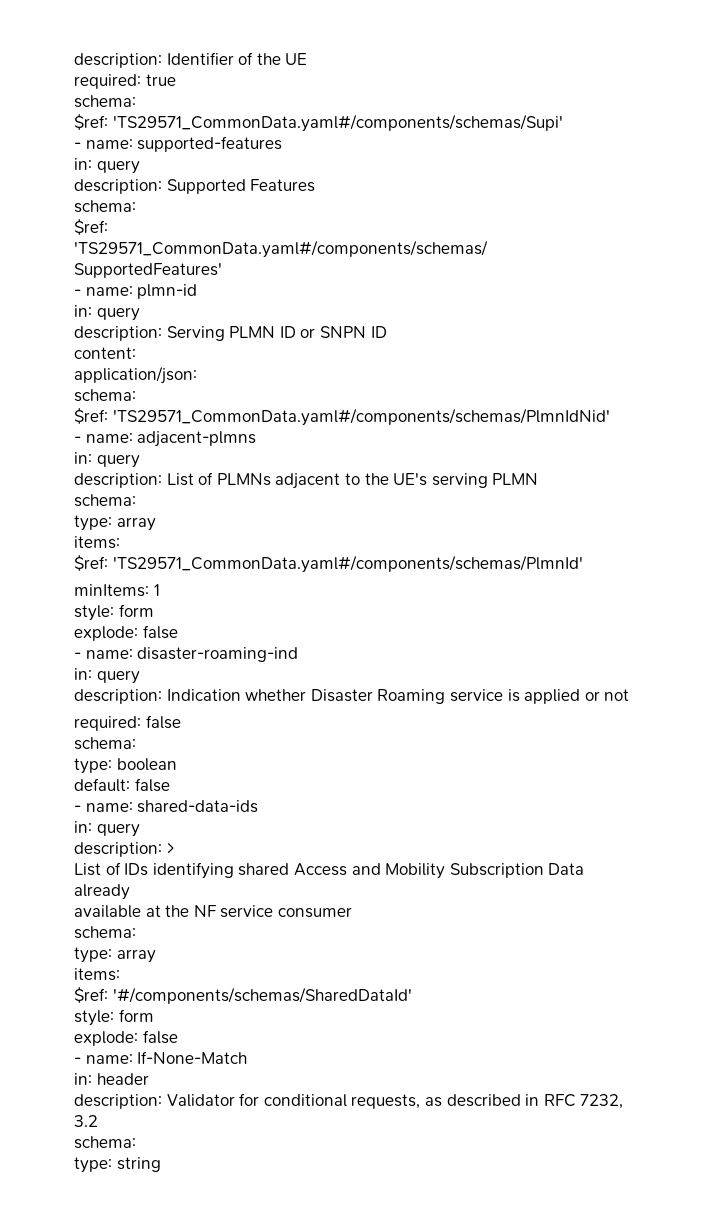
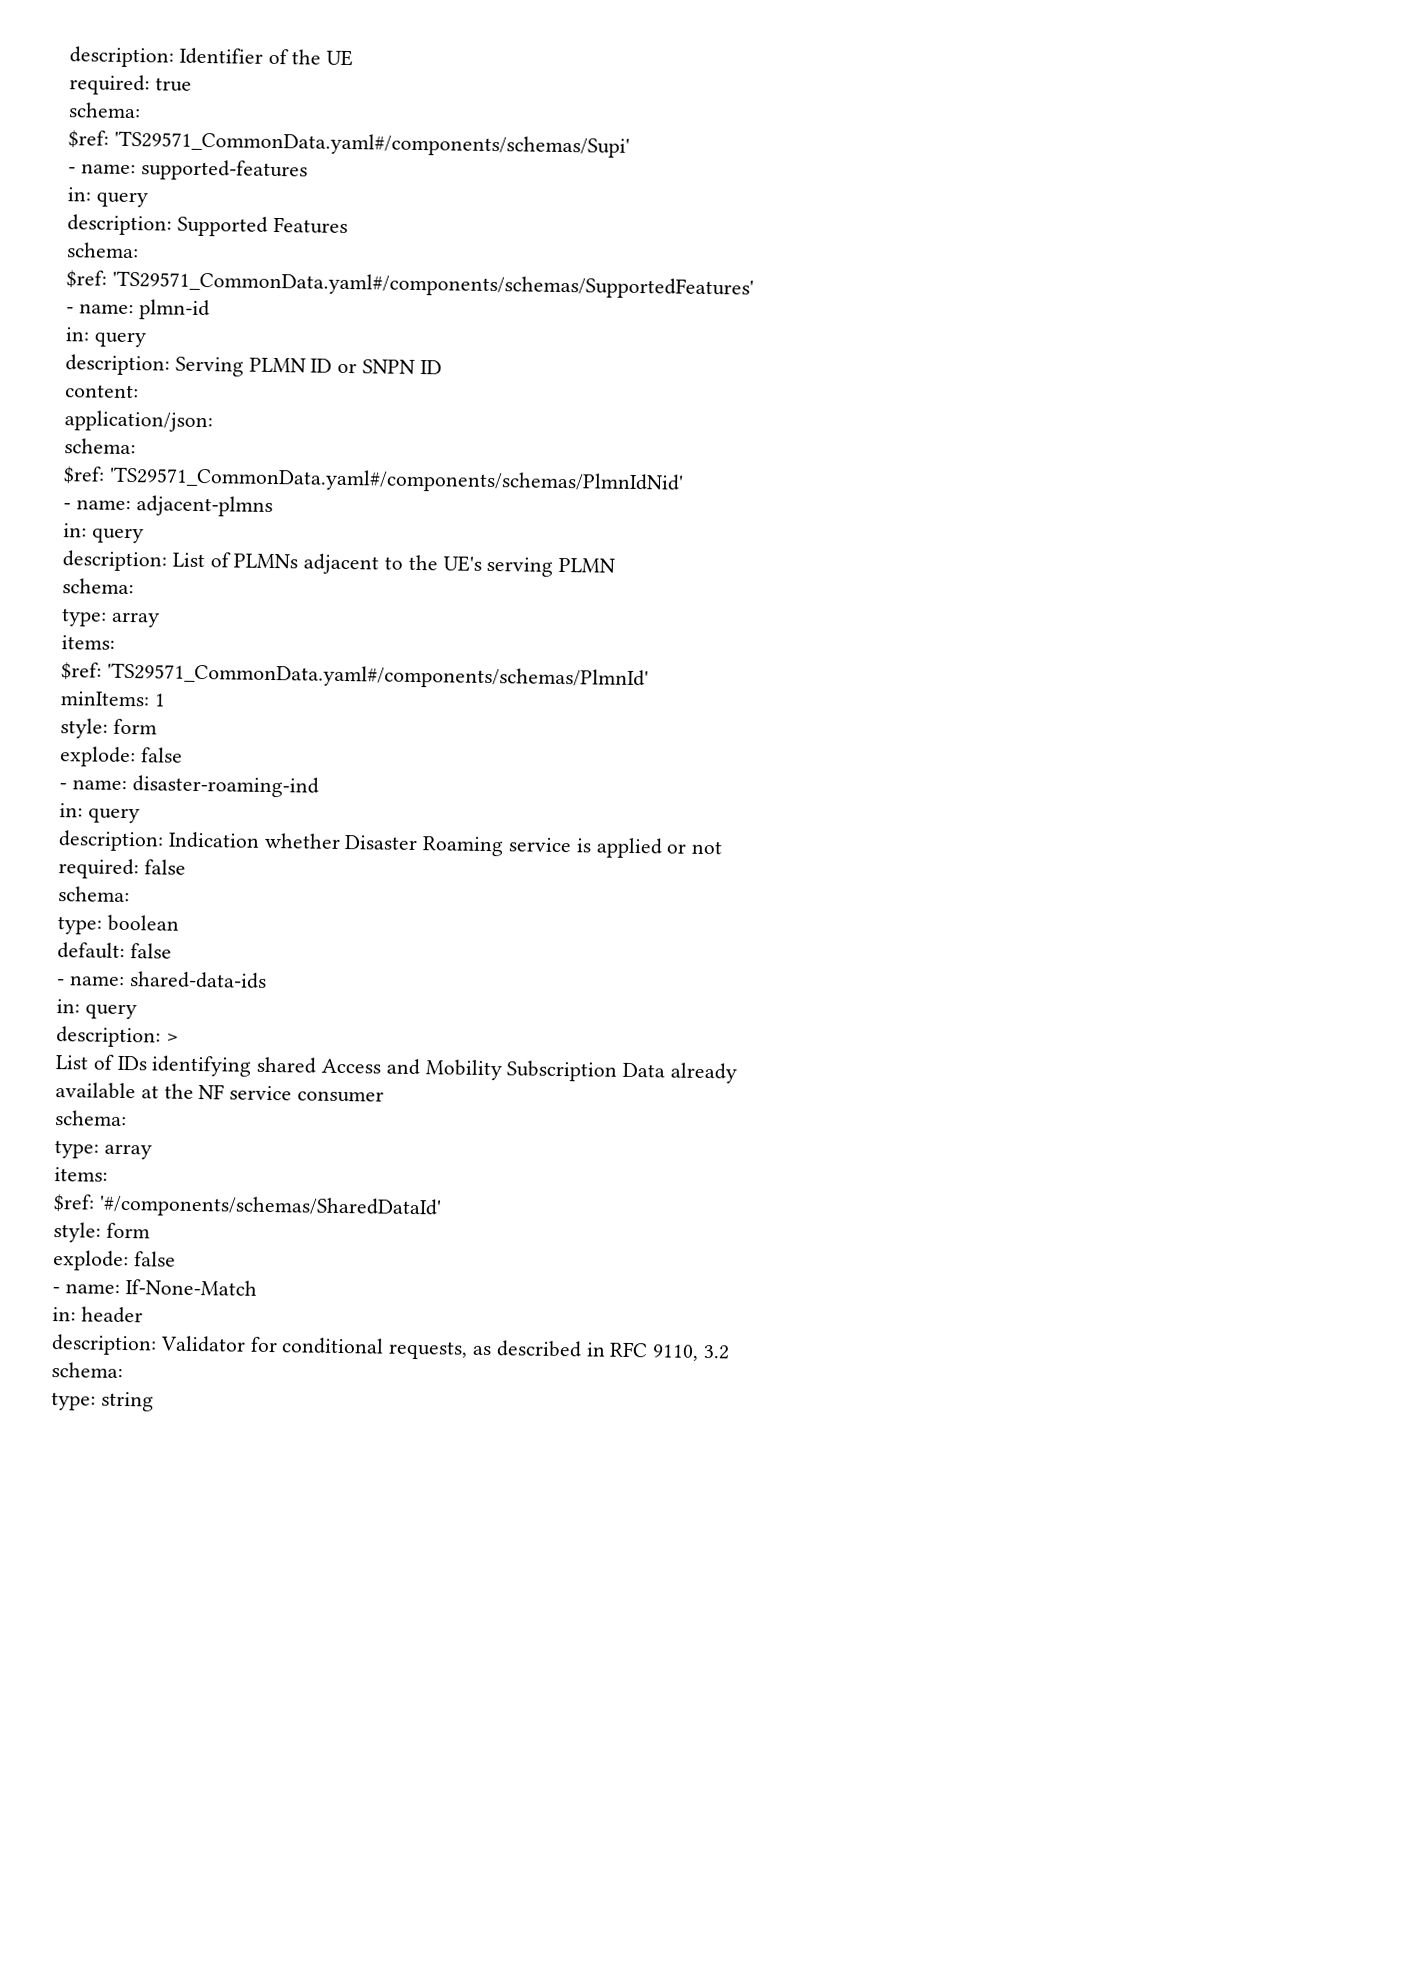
[580,1094,624,1109] 7232, -> [652,1344,700,1361] 9110,

